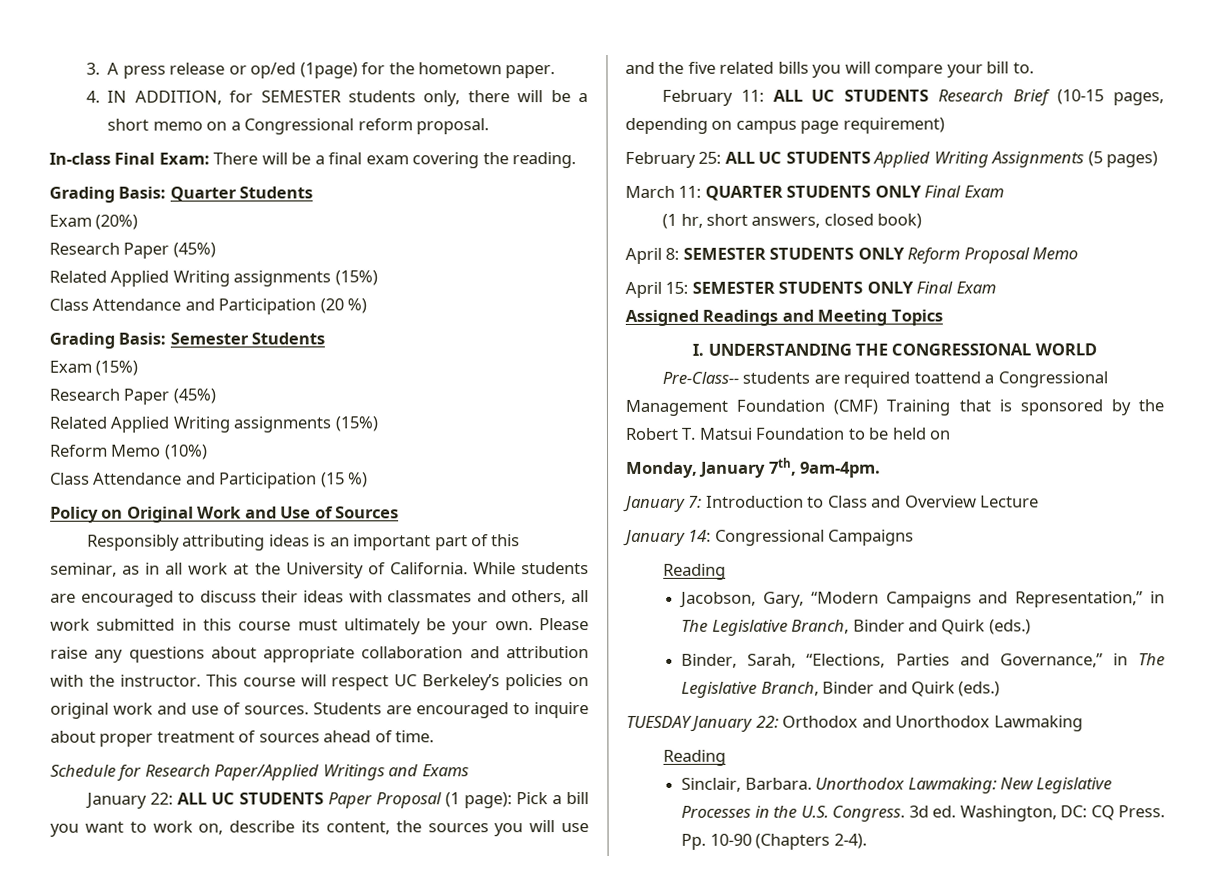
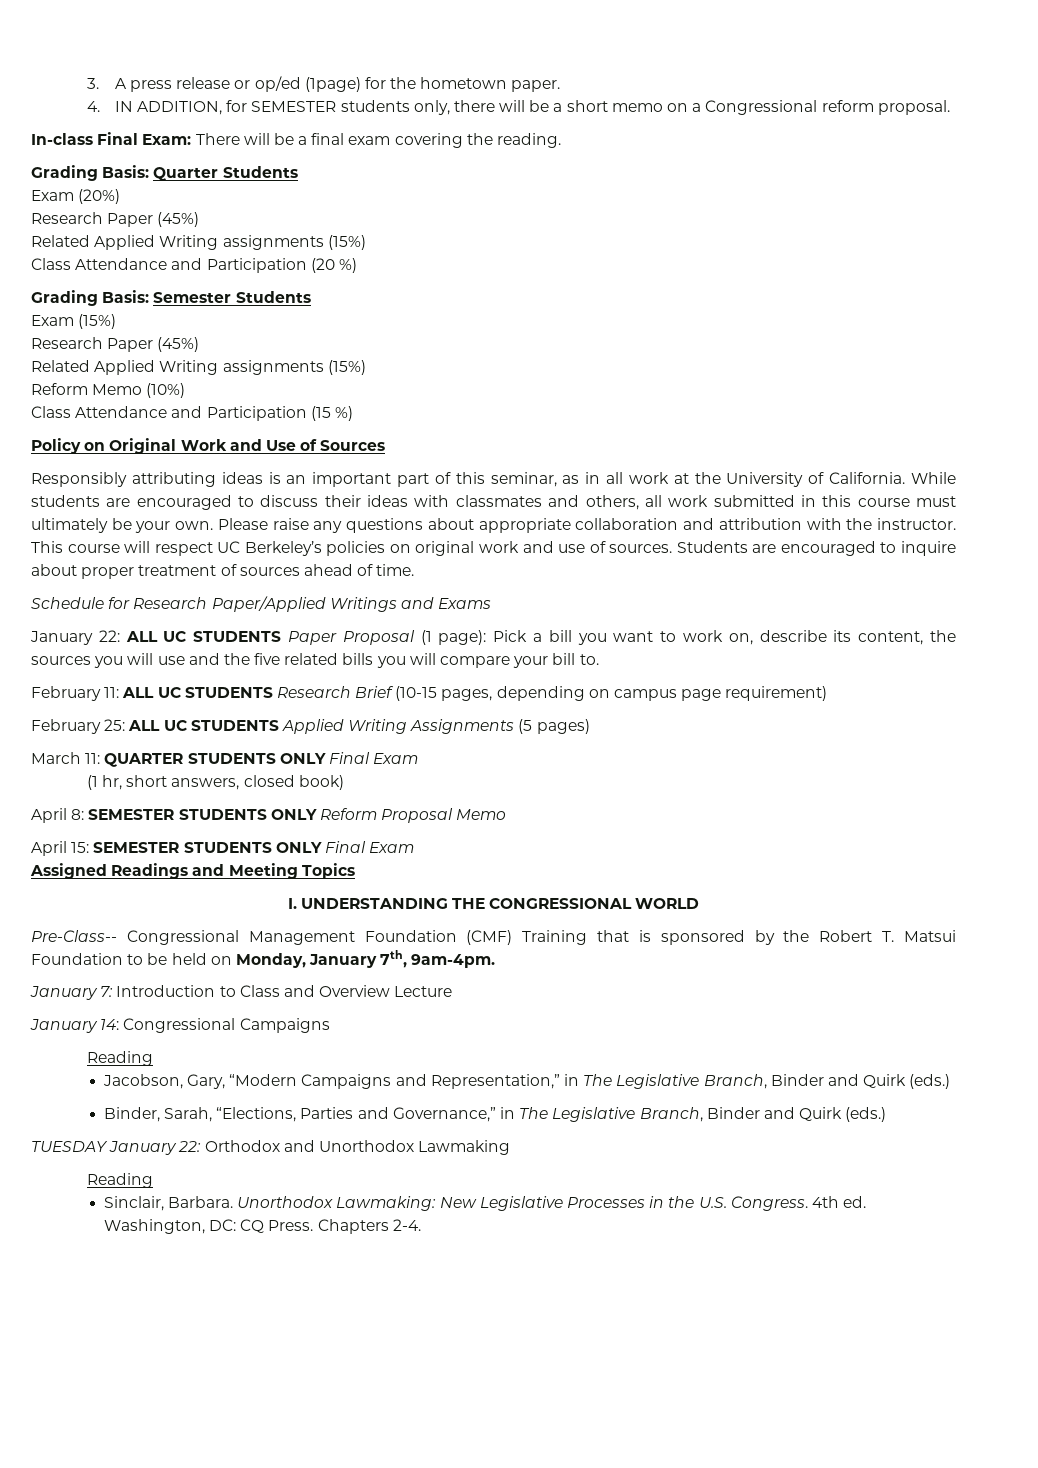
[742,371,995,388] students are required toattend a -> (117, 936) none
(951, 435) // -> (232, 960) none
[908,805,929,818] 3d -> [811,1196,839,1208] 4th
[681,833,867,850] Pp. 10-90 (Chapters 2-4). -> [317,1219,421,1234] Chapters 2-4.

